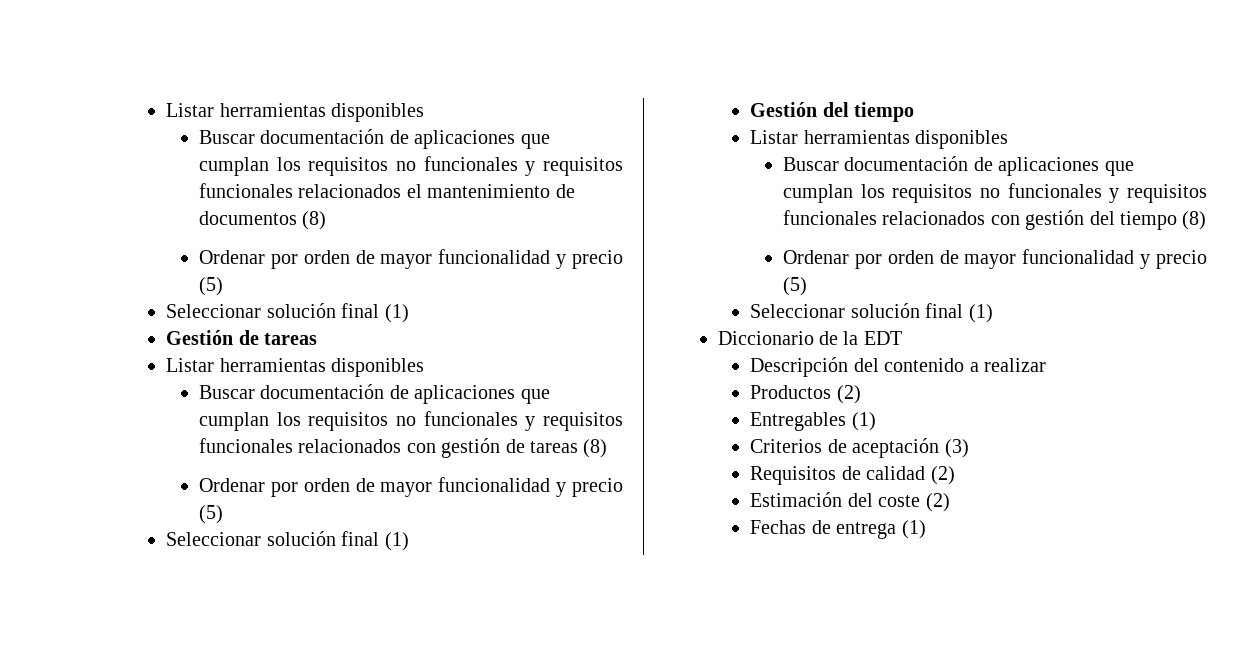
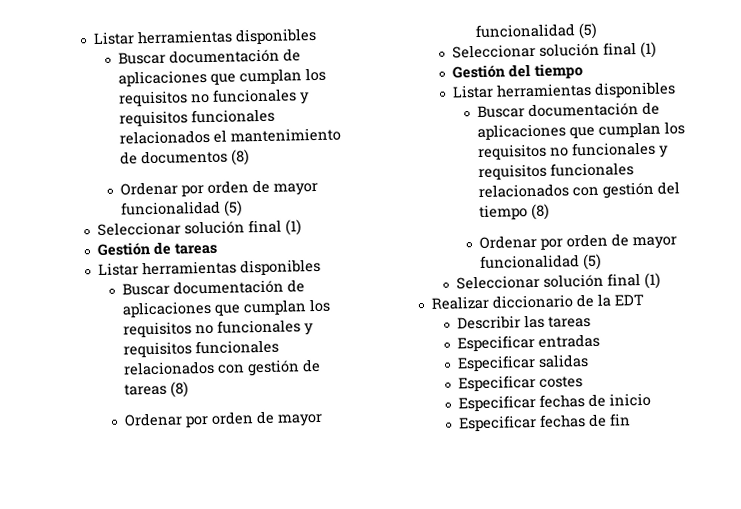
[556,250,623,269] y precio -> (222, 208) none
[556,478,623,497] y precio -> (577, 31) none
[1140,250,1207,269] [783,277,808,296] [750,303,993,323] [717,331,814,345] y precio (5) // Seleccionar solución final (1) // Diccionario -> [583,253,603,271] [455,272,661,290] [431,294,575,310] (5) // Seleccionar solución final (1) // Realizar diccionario
[750,357,1046,377] [750,385,861,404] [750,412,876,431] [750,438,969,458] [750,466,955,485] [750,492,950,512] [750,520,926,539] Descripción del contenido a realizar // Productos (2) // Entregables (1) // Criterios de aceptación (3) // Requisitos de calidad (2) // Estimación del coste (2) // Fechas de entrega (1) -> [456,314,591,330] [456,333,600,352] [456,354,589,372] [457,375,583,392] [457,392,651,412] [457,413,631,432] Describir las tareas // Especificar entradas // Especificar salidas // Especificar costes // Especificar fechas de inicio // Especificar fechas de fin

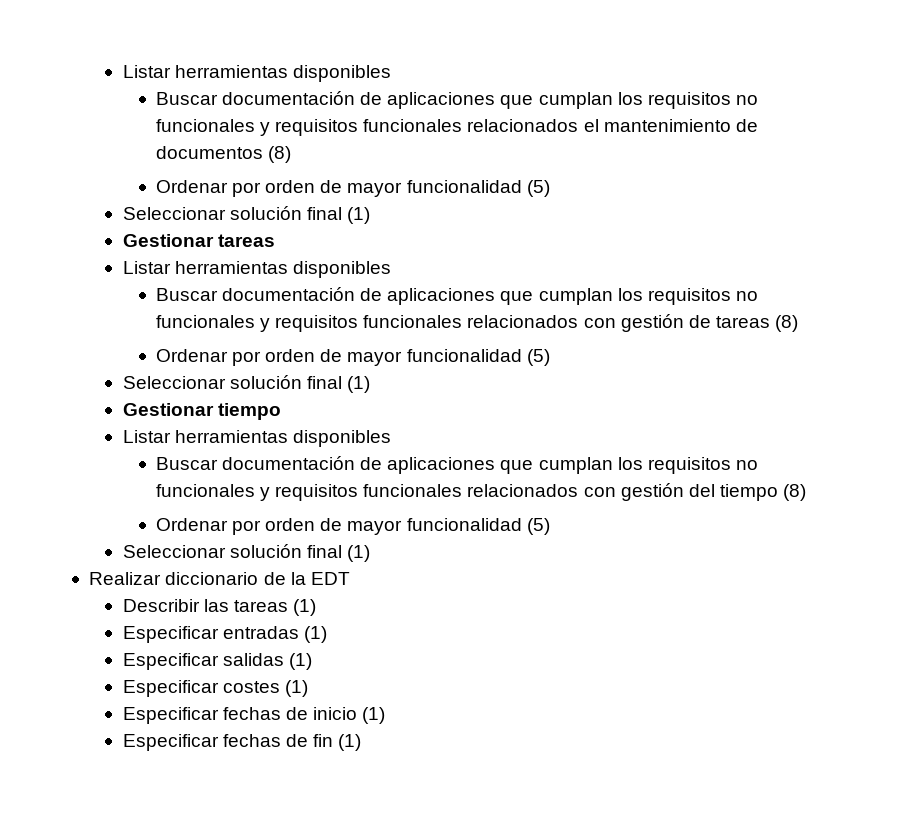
[96,241,171,257] Gestión de -> [122,234,214,247] Gestionar
[451,64,531,79] Gestión del -> [122,403,214,416] Gestionar
(591, 321) none -> [292,599,316,616] (1)
(600, 340) none -> [303,626,327,643] (1)
(589, 361) none -> [288,653,312,670] (1)
(583, 382) none -> [284,680,308,697] (1)
(651, 399) none -> [362,707,386,724] (1)
(631, 419) none -> [338,734,362,751] (1)

